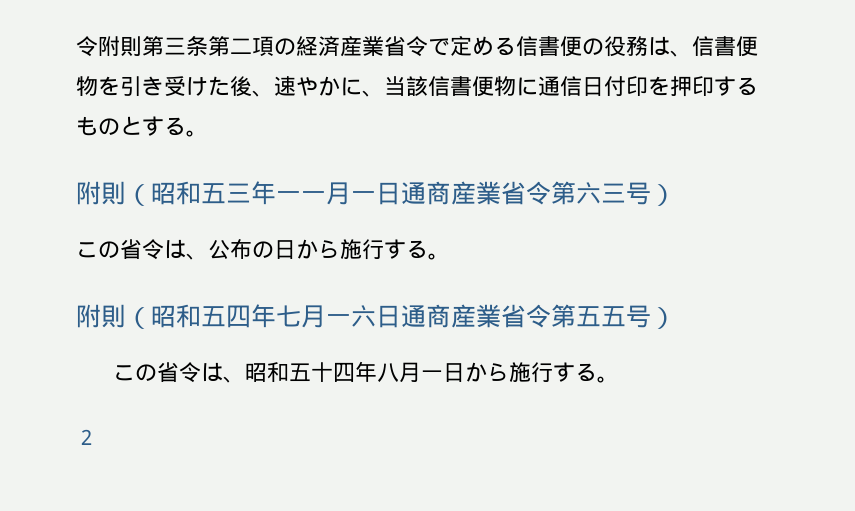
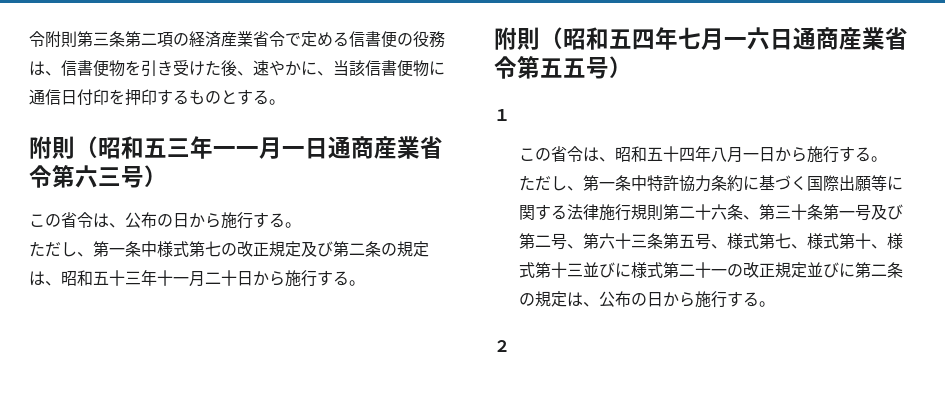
(450, 256) none -> [29,241,429,257] [29,270,365,287] // ただし、第一条中様式第七の改正規定及び第二条の規定は、昭和五十三年十一月二十日から施行する。
(676, 318) none -> [494,109,510,121] // １
(620, 379) none -> [519,175,904,192] [519,204,904,221] [519,233,904,250] [519,262,904,278] [519,291,776,308] // ただし、第一条中特許協力条約に基づく国際出願等に関する法律施行規則第二十六条、第三十条第一号及び第二号、第六十三条第五号、様式第七、様式第十、様式第十三並びに様式第二十一の改正規定並びに第二条の規定は、公布の日から施行する。

